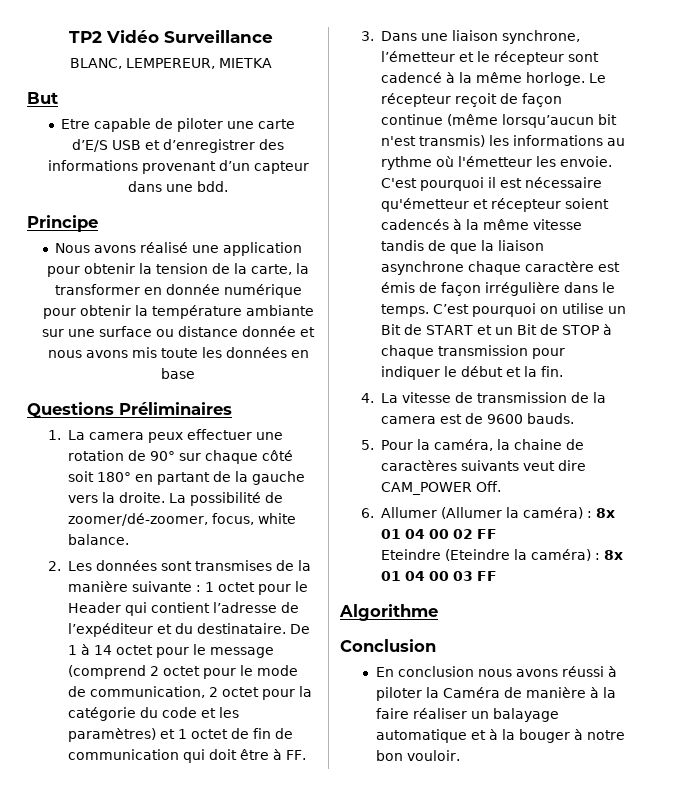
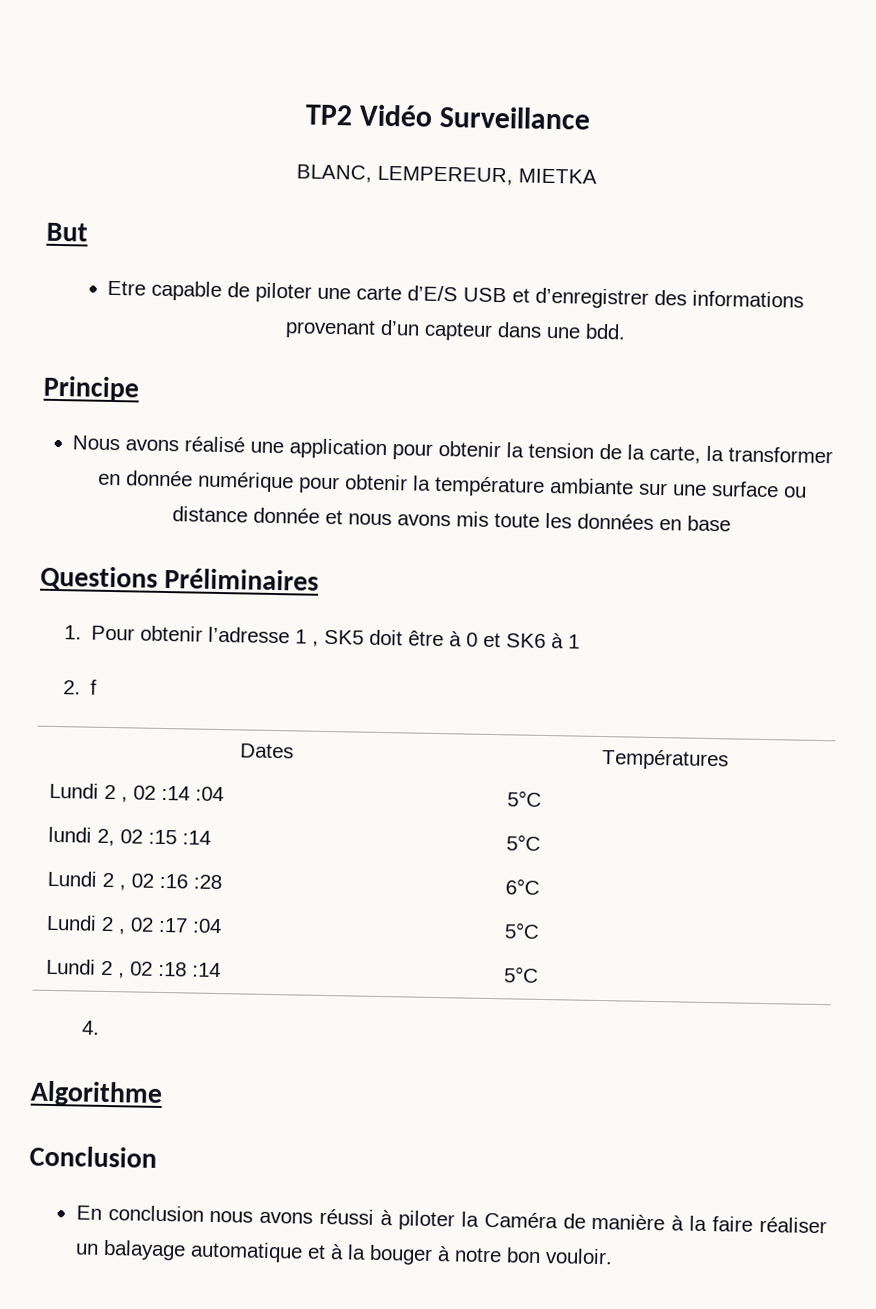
[68,429,284,443] [68,450,294,464] [68,471,306,485] [68,492,284,506] [68,513,297,526] [68,534,130,545] [47,560,312,571] [68,581,309,595] [68,602,300,616] [68,623,311,637] [68,644,275,658] [68,665,299,679] [68,686,313,700] [68,707,240,721] [68,728,294,742] [68,749,307,763] [360,30,581,44] [381,51,600,65] [381,72,607,86] [381,93,563,107] [381,114,618,128] [381,135,626,147] [381,156,613,170] [381,177,603,191] [381,198,610,212] [381,219,583,230] [381,240,545,254] [381,261,621,275] [381,282,616,296] [381,303,627,317] [381,324,613,335] [381,345,566,359] [381,366,564,380] [360,392,607,403] [381,413,575,424] [360,439,585,451] [381,460,587,471] [381,481,502,495] [360,507,616,519] [381,529,498,539] [381,549,624,561] [381,571,498,581] La camera peux effectuer une rotation de 90° sur chaque côté soit 180° en partant de la gauche vers la droite. La possibilité de zoomer/dé-zoomer, focus, white balance. // 2. Les données sont transmises de la manière suivante : 1 octet pour le Header qui contient l’adresse de l’expéditeur et du destinataire. De 1 à 14 octet pour le message (comprend 2 octet pour le mode de communication, 2 octet pour la catégorie du code et les paramètres) et 1 octet de fin de communication qui doit être à FF. // 3. Dans une liaison synchrone, l’émetteur et le récepteur sont cadencé à la même horloge. Le récepteur reçoit de façon continue (même lorsqu’aucun bit n'est transmis) les informations au rythme où l'émetteur les envoie. C'est pourquoi il est nécessaire qu'émetteur et récepteur soient cadencés à la même vitesse tandis de que la liaison asynchrone chaque caractère est émis de façon irrégulière dans le temps. C’est pourquoi on utilise un Bit de START et un Bit de STOP à chaque transmission pour indiquer le début et la fin. // 4. La vitesse de transmission de la camera est de 9600 bauds. // 5. Pour la caméra, la chaine de caractères suivants veut dire CAM_POWER Off. // 6. Allumer (Allumer la caméra) : 8x 01 04 00 02 FF // Eteindre (Eteindre la caméra) : 8x 01 04 00 03 FF -> [91,625,581,649] [63,679,98,695] [240,743,294,759] [601,749,729,771] [49,782,225,803] [507,790,543,807] [48,826,212,847] [506,834,542,851] [47,870,223,891] [505,878,541,895] [46,914,223,935] [504,922,541,939] [46,958,222,979] [504,966,540,983] [81,1020,101,1035] Pour obtenir l’adresse 1 , SK5 doit être à 0 et SK6 à 1 // 2. f // Dates | Températures // Lundi 2 , 02 :14 :04 | 5°C // lundi 2, 02 :15 :14 | 5°C // Lundi 2 , 02 :16 :28 | 6°C // Lundi 2 , 02 :17 :04 | 5°C // Lundi 2 , 02 :18 :14 | 5°C // 4.

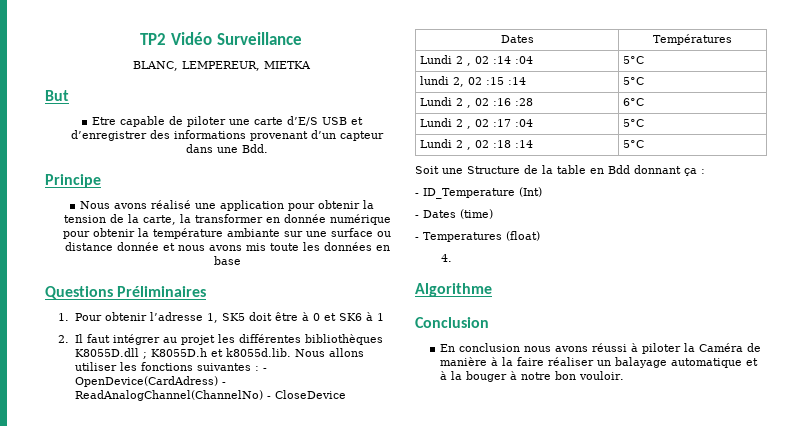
[584,323,626,340] bdd. -> [242,144,269,153] Bdd.
[295,629,320,647] 1 , -> [206,313,218,323] 1,
[90,679,98,695] f -> [74,334,383,345] [74,348,364,359] [74,362,267,371] [74,376,226,387] [74,390,346,401] Il faut intégrer au projet les différentes bibliothèques K8055D.dll ; K8055D.h et k8055d.lib. Nous allons utiliser les fonctions suivantes : - OpenDevice(CardAdress) - ReadAnalogChannel(ChannelNo) - CloseDevice
(540, 974) none -> [415,165,705,176] [415,187,542,199] [415,209,493,219] [415,231,540,242] // Soit une Structure de la table en Bdd donnant ça : // - ID_Temperature (Int) // - Dates (time) // - Temperatures (float)

